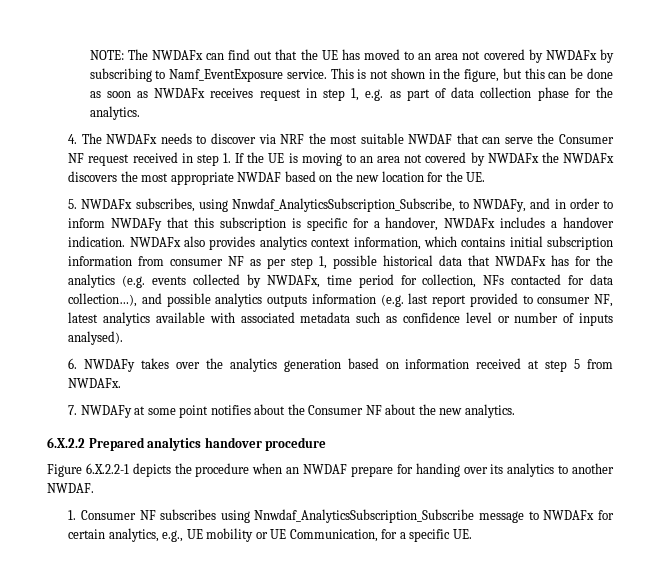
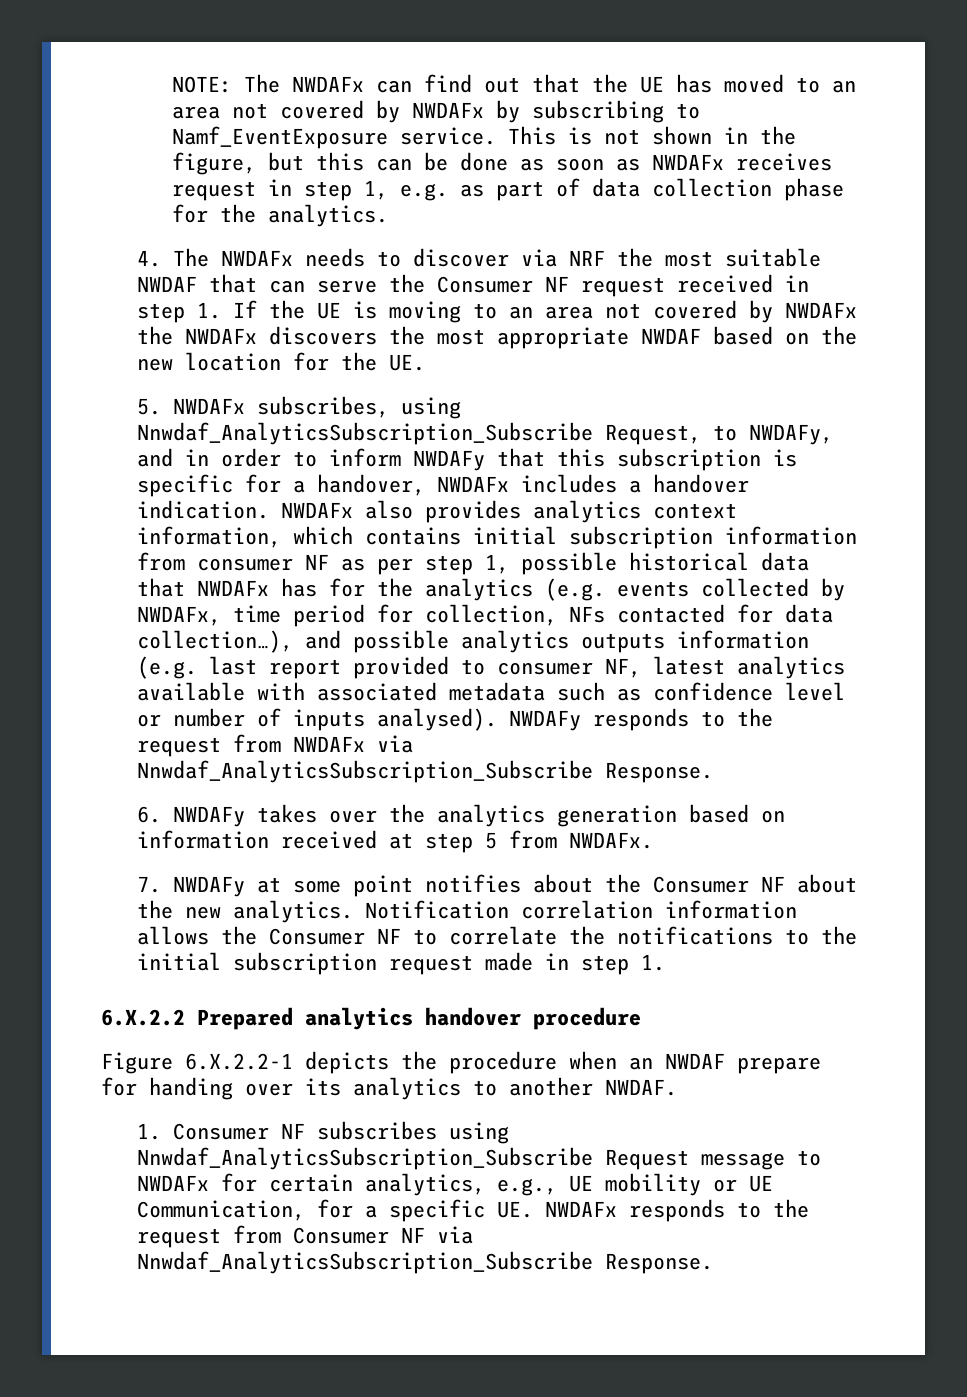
[231,198,455,212] Nnwdaf_AnalyticsSubscription_Subscribe, -> [136,422,701,445] Nnwdaf_AnalyticsSubscription_Subscribe Request,
(124, 338) none -> [508,708,773,731] [136,734,413,757] [136,760,713,783] NWDAFy responds to the request from NWDAFx via Nnwdaf_AnalyticsSubscription_Subscribe Response.
(515, 411) none -> [364,900,797,919] [136,926,857,945] [136,952,665,975] Notification correlation information allows the Consumer NF to correlate the notifications to the initial subscription request made in step 1.
(475, 516) none -> [604,1149,689,1170] Request
(472, 534) none -> [544,1199,809,1222] [136,1225,473,1248] [136,1251,713,1274] NWDAFx responds to the request from Consumer NF via Nnwdaf_AnalyticsSubscription_Subscribe Response.

